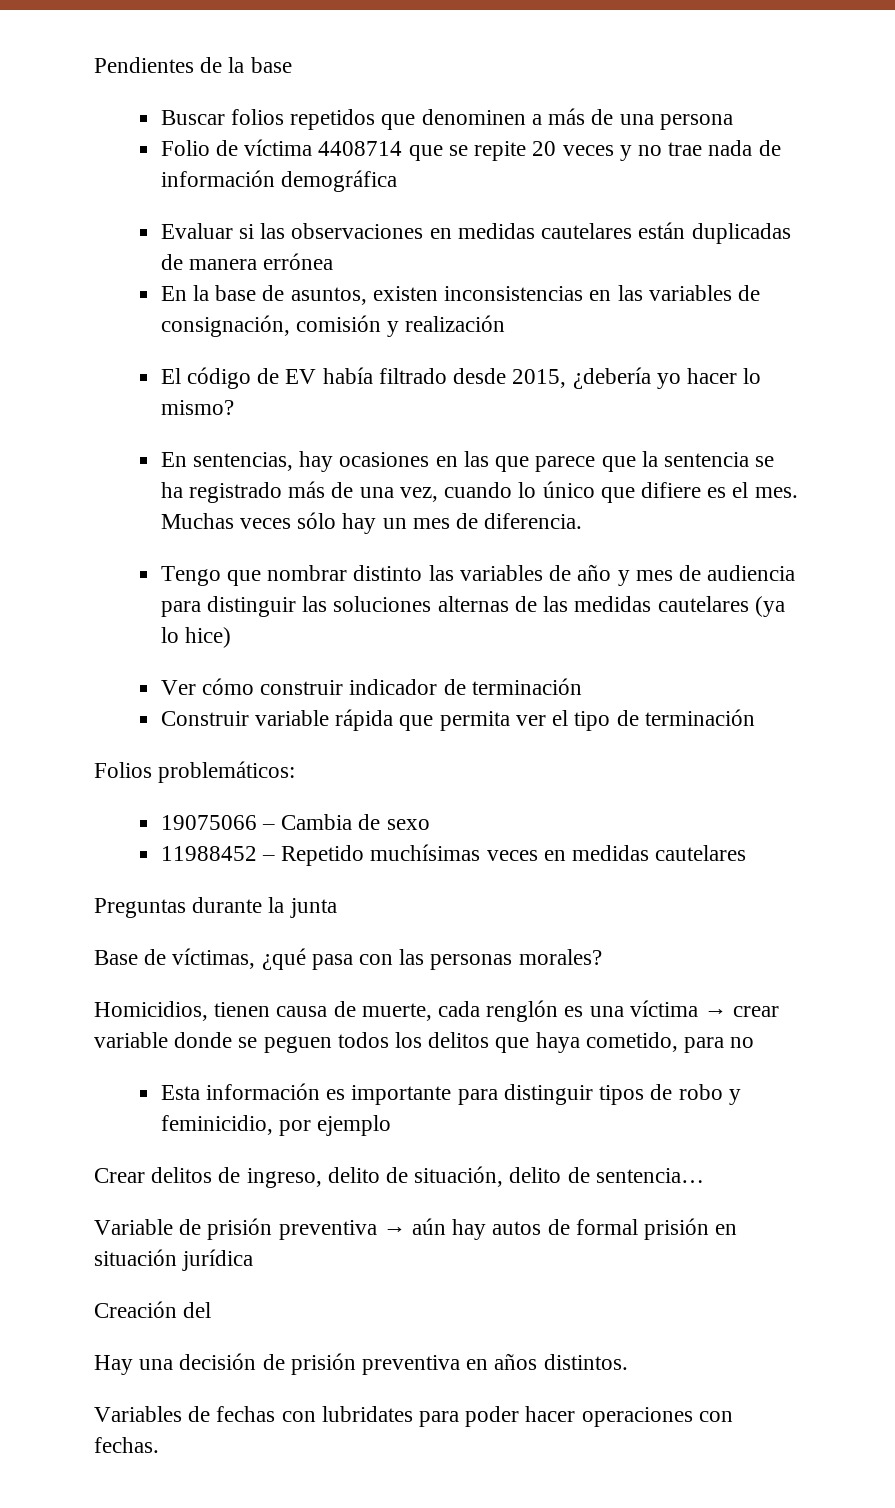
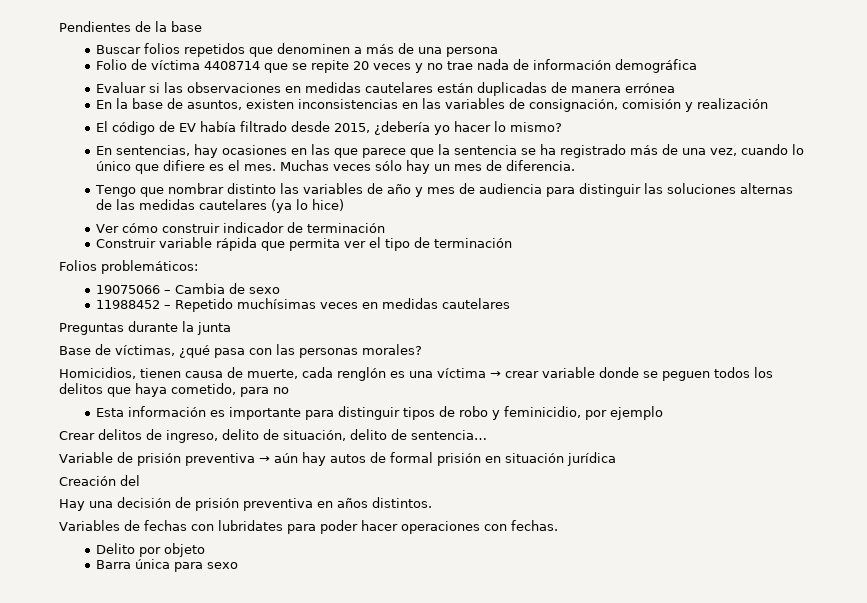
(159, 1445) none -> [95,543,205,557] [95,559,238,572] // Delito por objeto // Barra única para sexo

